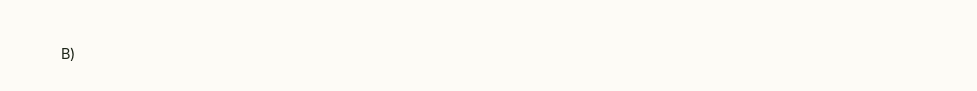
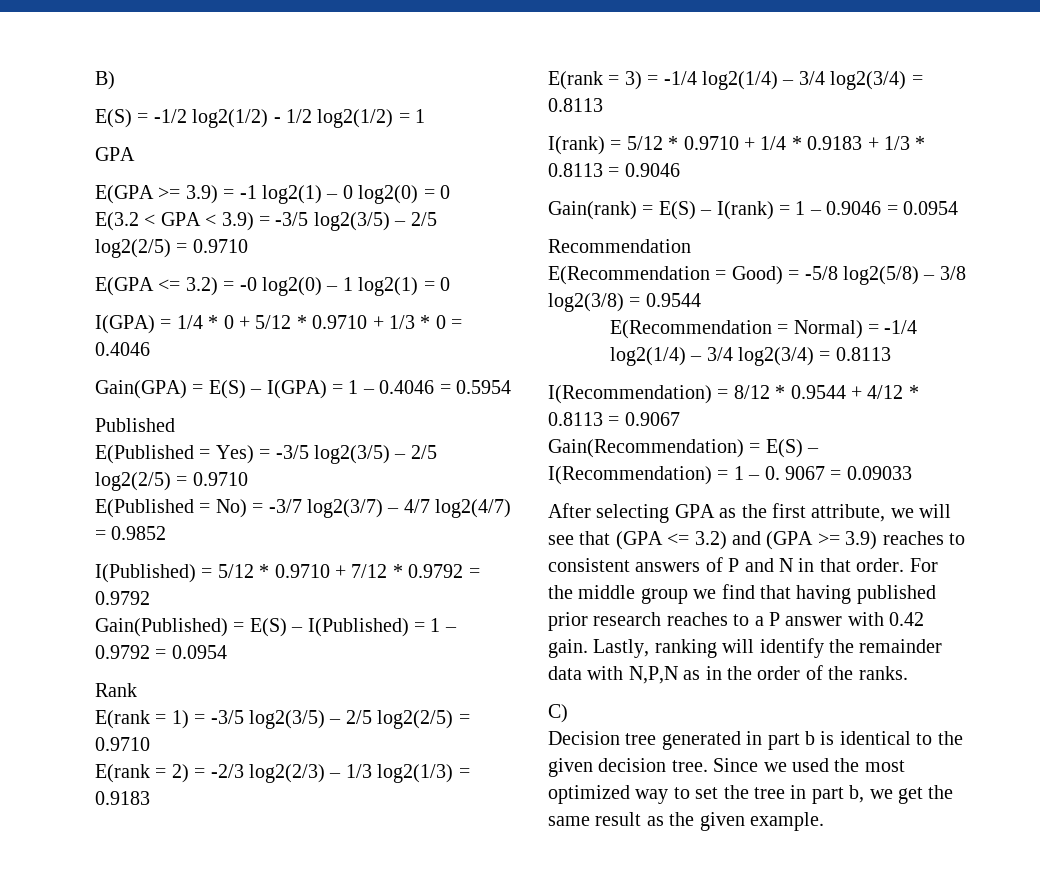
(75, 54) none -> [95,109,426,128] [95,147,135,161] [95,185,450,204] [95,212,437,231] [95,239,248,258] [95,277,450,296] [95,315,463,334] [95,342,150,356] [95,380,511,399] [95,418,175,432] [95,445,437,464] [95,472,248,491] [95,499,512,518] [95,526,167,540] [95,564,480,583] [95,591,150,605] [95,618,457,637] [95,645,227,659] [95,683,137,697] [95,710,470,729] [95,737,150,751] [95,764,470,783] [95,791,150,805] [548,71,923,90] [548,98,603,112] [548,136,926,155] [548,163,680,177] [548,201,958,220] [548,239,691,253] [548,266,966,285] [548,293,701,312] [609,320,918,339] [609,347,891,366] [548,385,919,404] [548,412,680,426] [548,439,820,458] [548,466,912,485] [548,503,952,523] [548,531,965,550] [548,557,938,572] [548,584,936,604] [548,612,925,631] [548,638,943,658] [548,665,908,684] [548,704,568,723] [548,731,963,750] [548,758,905,777] [548,785,954,804] [548,812,824,831] // E(S) = -1/2 log2(1/2) - 1/2 log2(1/2) = 1 // GPA // E(GPA >= 3.9) = -1 log2(1) – 0 log2(0) = 0 // E(3.2 < GPA < 3.9) = -3/5 log2(3/5) – 2/5 log2(2/5) = 0.9710 // E(GPA <= 3.2) = -0 log2(0) – 1 log2(1) = 0 // I(GPA) = 1/4 * 0 + 5/12 * 0.9710 + 1/3 * 0 = 0.4046 // Gain(GPA) = E(S) – I(GPA) = 1 – 0.4046 = 0.5954 // Published // E(Published = Yes) = -3/5 log2(3/5) – 2/5 log2(2/5) = 0.9710 // E(Published = No) = -3/7 log2(3/7) – 4/7 log2(4/7) = 0.9852 // I(Published) = 5/12 * 0.9710 + 7/12 * 0.9792 = 0.9792 // Gain(Published) = E(S) – I(Published) = 1 – 0.9792 = 0.0954 // Rank // E(rank = 1) = -3/5 log2(3/5) – 2/5 log2(2/5) = 0.9710 // E(rank = 2) = -2/3 log2(2/3) – 1/3 log2(1/3) = 0.9183 // E(rank = 3) = -1/4 log2(1/4) – 3/4 log2(3/4) = 0.8113 // I(rank) = 5/12 * 0.9710 + 1/4 * 0.9183 + 1/3 * 0.8113 = 0.9046 // Gain(rank) = E(S) – I(rank) = 1 – 0.9046 = 0.0954 // Recommendation // E(Recommendation = Good) = -5/8 log2(5/8) – 3/8 log2(3/8) = 0.9544 // E(Recommendation = Normal) = -1/4 log2(1/4) – 3/4 log2(3/4) = 0.8113 // I(Recommendation) = 8/12 * 0.9544 + 4/12 * 0.8113 = 0.9067 // Gain(Recommendation) = E(S) – I(Recommendation) = 1 – 0. 9067 = 0.09033 // After selecting GPA as the first attribute, we will see that (GPA <= 3.2) and (GPA >= 3.9) reaches to consistent answers of P and N in that order. For the middle group we find that having published prior research reaches to a P answer with 0.42 gain. Lastly, ranking will identify the remainder data with N,P,N as in the order of the ranks. // C) // Decision tree generated in part b is identical to the given decision tree. Since we used the most optimized way to set the tree in part b, we get the same result as the given example.

